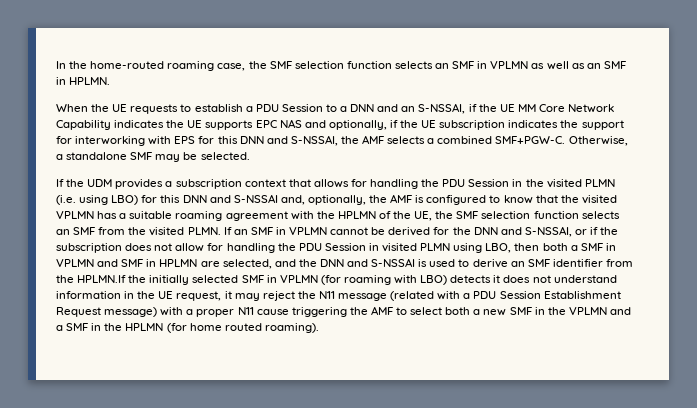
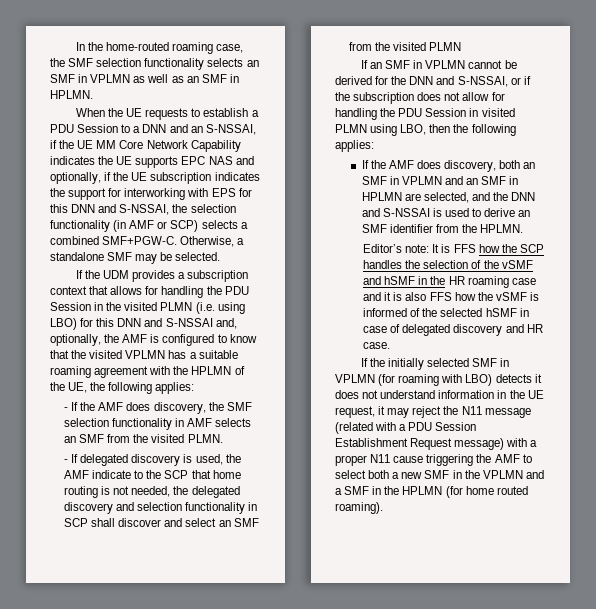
[346,61,392,69] function -> [144,58,205,70] functionality
[362,135,385,144] AMF -> [190,204,236,213] [50,220,199,232] selection functionality (in AMF or SCP)
[456,211,579,219] SMF selection function -> [108,382,195,394] [64,402,252,414] [64,418,213,430] following applies: // - If the AMF does discovery, the SMF selection functionality in AMF
(221, 231) none -> [64,454,241,466] [64,470,241,479] [64,486,240,498] [64,502,258,514] [64,518,259,527] [349,42,462,51] // - If delegated discovery is used, the AMF indicate to the SCP that home routing is not needed, the delegated discovery and selection functionality in SCP shall discover and select an SMF from the visited PLMN //
[542,243,578,251] both a -> [453,124,516,136] [335,140,374,152] [361,160,536,172] the following applies: // If the AMF does discovery, both an
(119, 263) none -> [466,178,479,185] an
[77,275,127,283] HPLMN.If -> [480,224,524,233] [363,244,544,253] [363,260,533,269] [363,276,536,288] [363,292,539,301] [363,308,529,317] [363,324,543,336] [363,342,391,349] [360,358,368,367] HPLMN. // Editor’s note: It is FFS how the SCP handles the selection of the vSMF and hSMF in the HR roaming case and it is also FFS how the vSMF is informed of the selected hSMF in case of delegated discovery and HR case. // If

